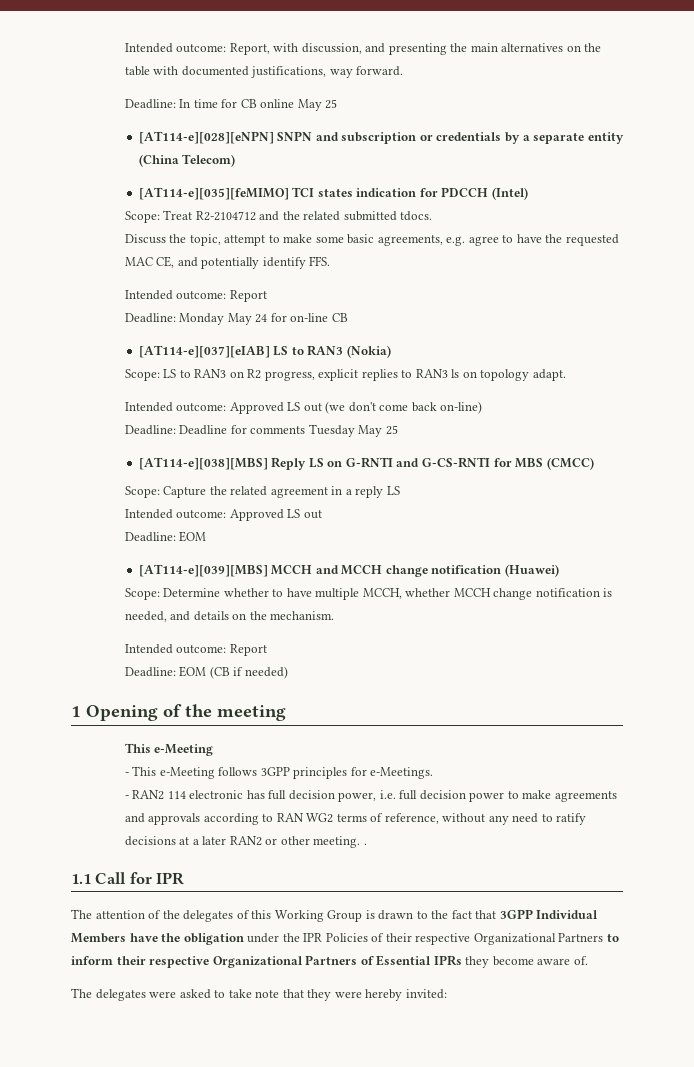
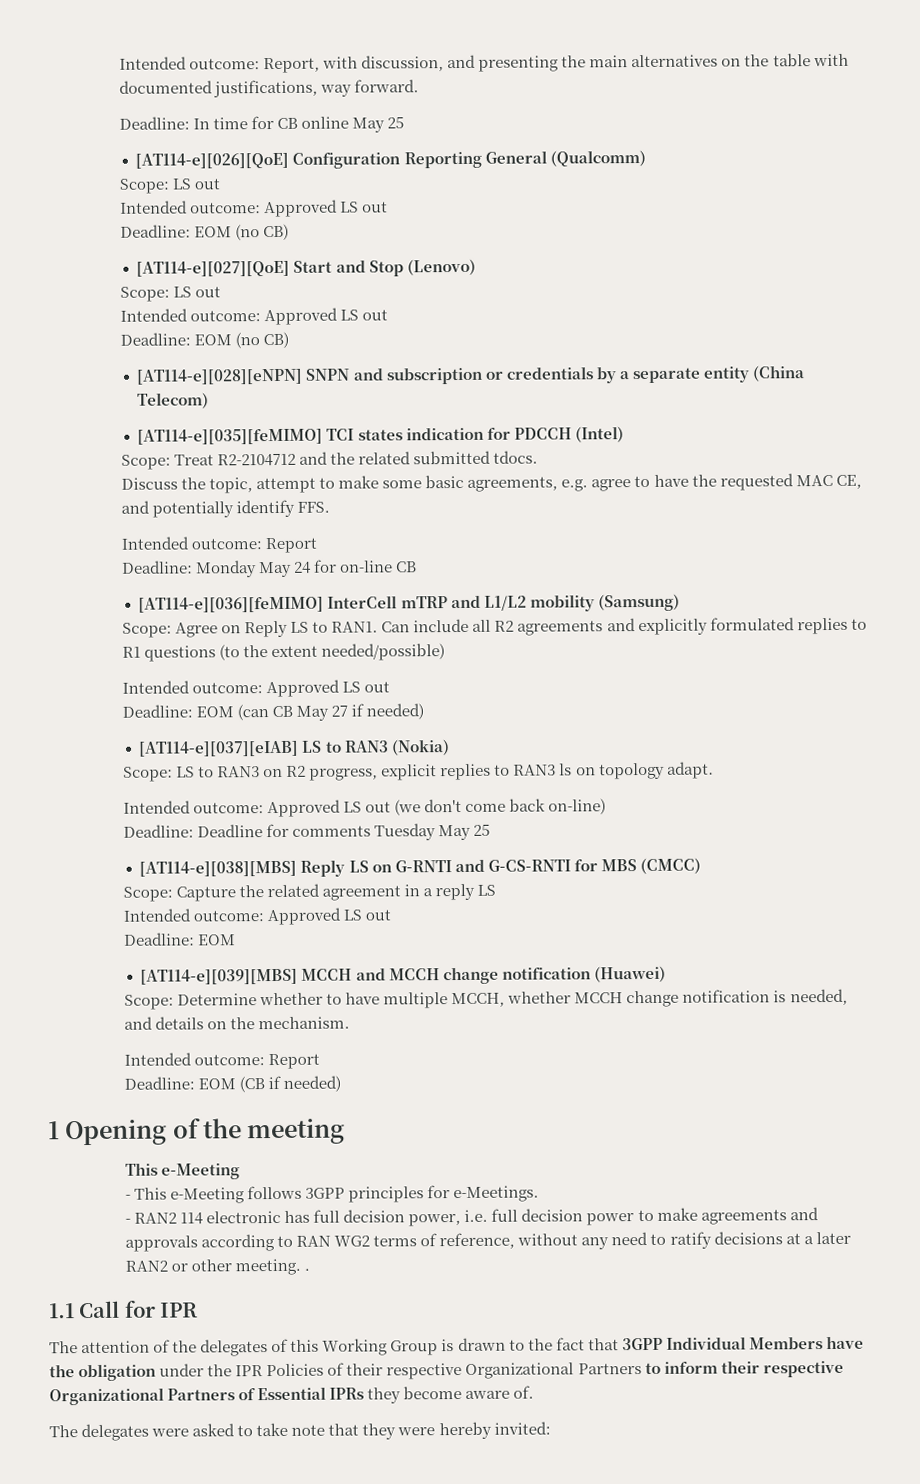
(338, 104) none -> [135,149,646,169] [118,178,222,194] [119,199,389,218] [119,223,290,241] [136,258,476,277] [119,286,222,302] [119,307,389,326] [119,331,290,349] // [AT114-e][026][QoE] Configuration Reporting General (Qualcomm) // Scope: LS out // Intended outcome: Approved LS out // Deadline: EOM (no CB) // [AT114-e][027][QoE] Start and Stop (Lenovo) // Scope: LS out // Intended outcome: Approved LS out // Deadline: EOM (no CB)
(348, 317) none -> [138,593,680,613] [121,617,867,638] [121,643,446,662] [121,679,391,698] [121,703,425,721] // [AT114-e][036][feMIMO] InterCell mTRP and L1/L2 mobility (Samsung) // Scope: Agree on Reply LS to RAN1. Can include all R2 agreements and explicitly formulated replies to R1 questions (to the extent needed/possible) // Intended outcome: Approved LS out // Deadline: EOM (can CB May 27 if needed)

